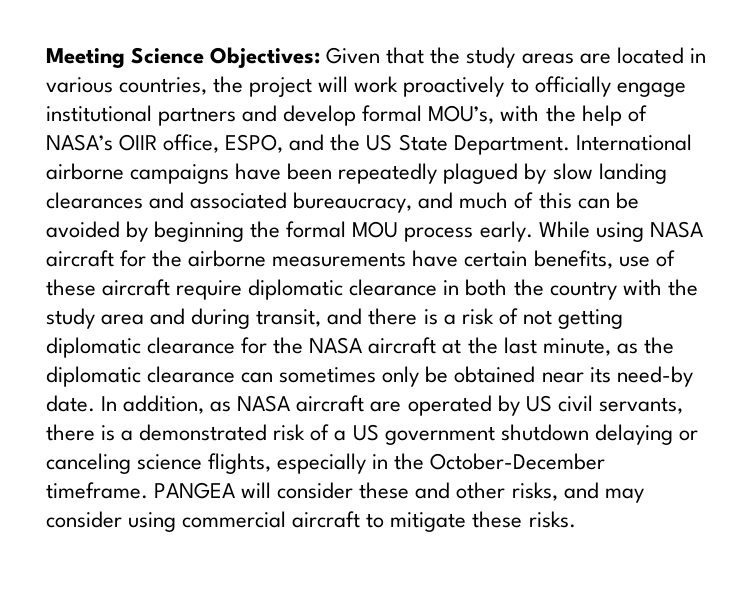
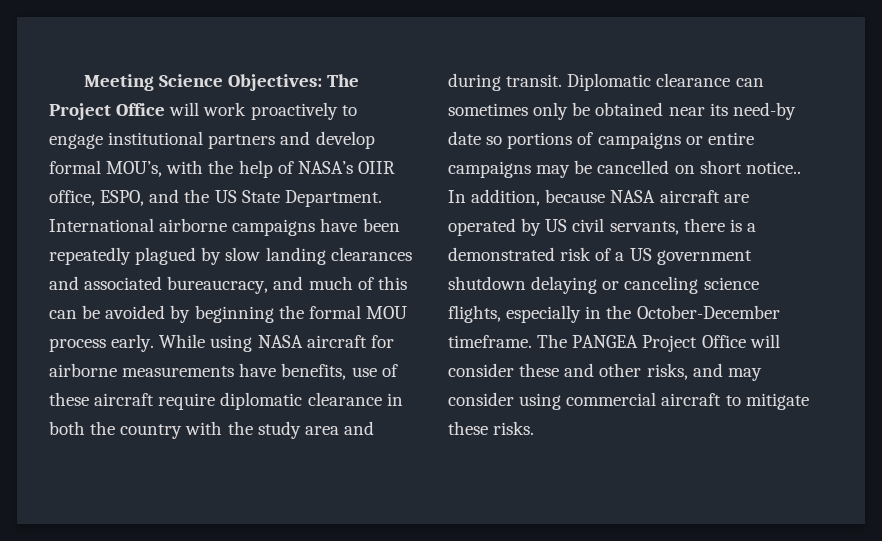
[326,47,706,68] [46,76,313,97] Given that the study areas are located in various countries, the project -> [327,74,360,87] [49,103,166,120] The Project Office
[534,76,611,97] officially -> (357, 110) none
[152,250,183,267] the -> (394, 341) none
[464,251,528,267] certain -> (277, 370) none
[256,308,623,329] [46,337,674,358] [46,366,141,387] transit, and there is a risk of not getting diplomatic clearance for the NASA aircraft at the last minute, as the diplomatic -> [506,73,652,91] transit. Diplomatic
[46,395,95,412] date. -> [448,131,754,149] [448,160,801,178] date so portions of campaigns or entire campaigns may be cancelled on short notice..
[210,401,232,412] as -> [545,189,606,203] because
[154,482,236,499] PANGEA -> [537,334,746,352] The PANGEA Project Office

